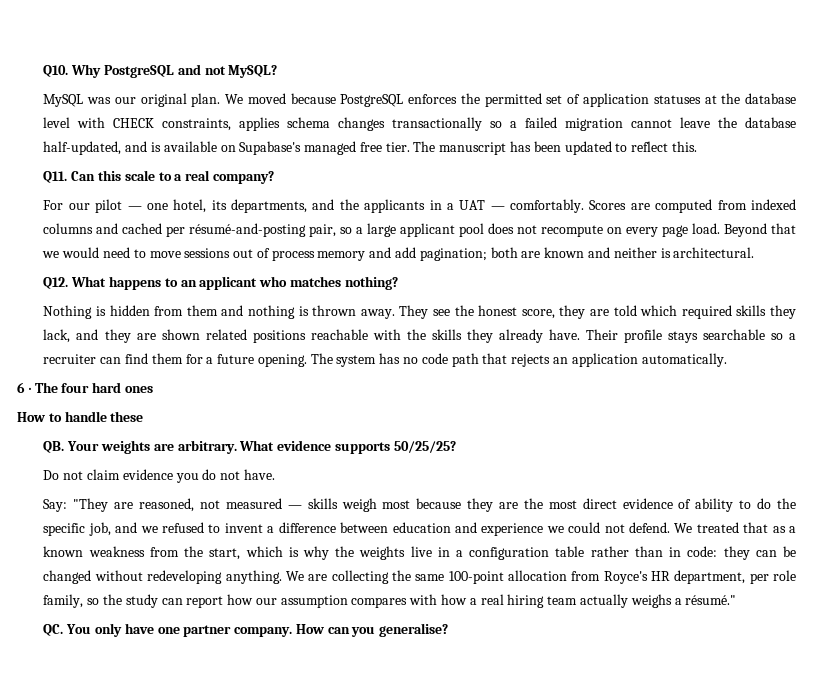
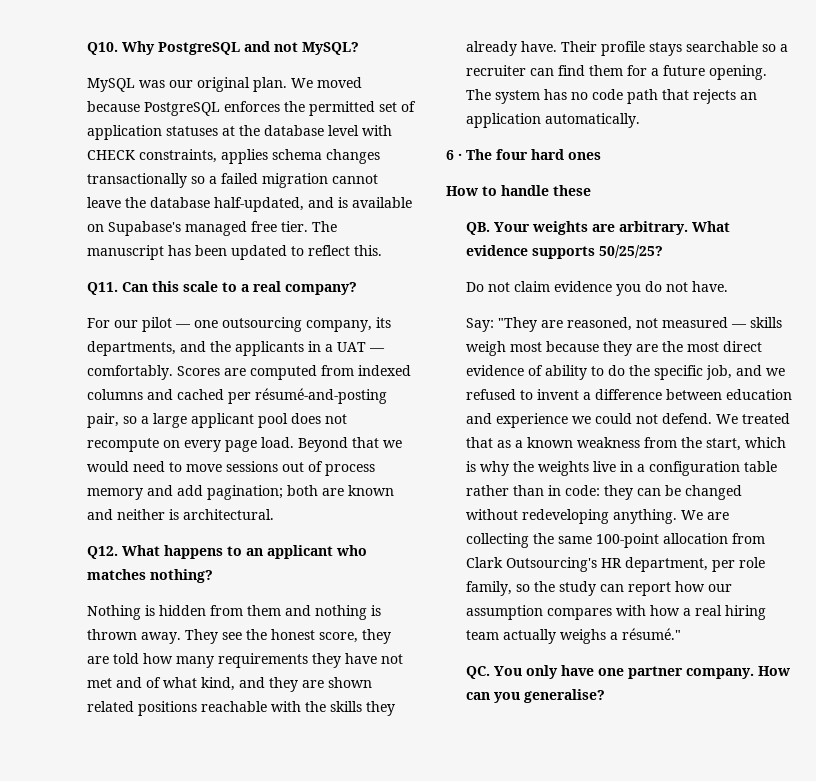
[173,199,207,213] hotel, -> [221,317,372,332] outsourcing company,
[640,305,797,319] [43,329,71,343] which required skills they lack, -> [142,653,403,668] [86,677,235,691] how many requirements they have not met and of what kind,
[603,571,648,584] Royce's -> [465,557,597,572] Clark Outsourcing's

